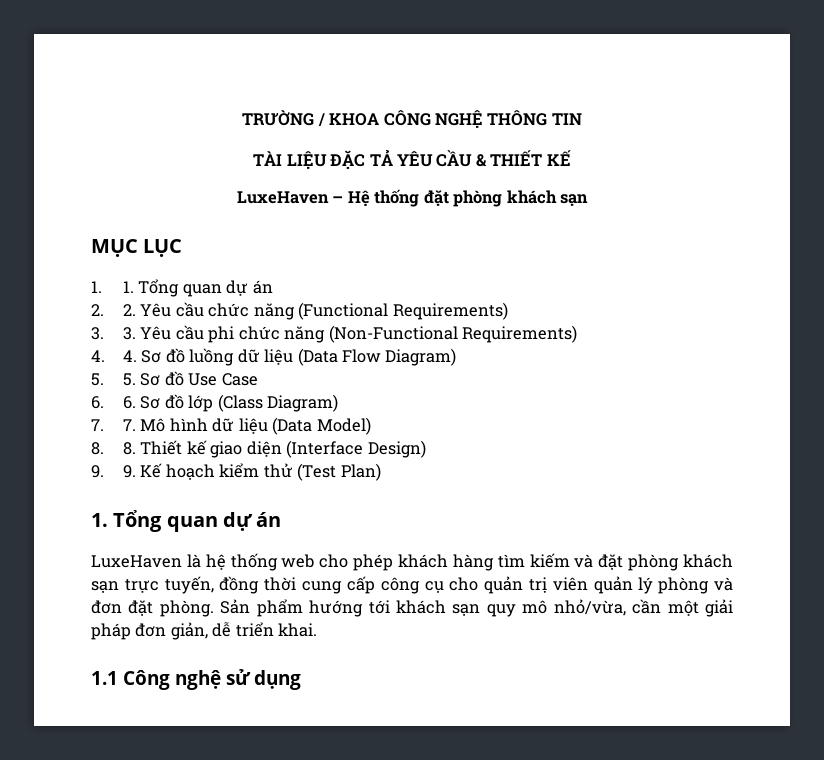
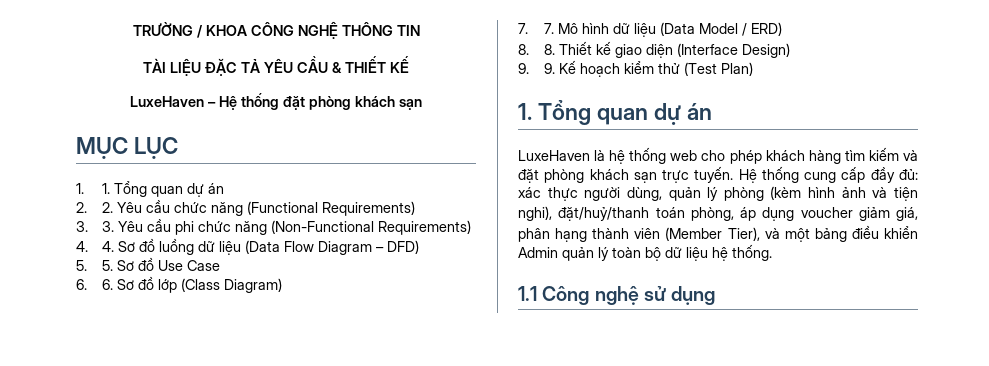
[385,348,457,366] Diagram) -> [318,240,420,255] Diagram – DFD)
[316,417,371,435] Model) -> [699,22,783,36] Model / ERD)
[164,576,733,594] [91,599,734,617] [91,622,318,640] tuyến, đồng thời cung cấp công cụ cho quản trị viên quản lý phòng và đơn đặt phòng. Sản phẩm hướng tới khách sạn quy mô nhỏ/vừa, cần một giải pháp đơn giản, dễ triển khai. -> [694,166,918,183] [518,186,918,201] [518,206,918,221] [518,225,918,242] [518,244,772,261] tuyến. Hệ thống cung cấp đầy đủ: xác thực người dùng, quản lý phòng (kèm hình ảnh và tiện nghi), đặt/huỷ/thanh toán phòng, áp dụng voucher giảm giá, phân hạng thành viên (Member Tier), và một bảng điều khiển Admin quản lý toàn bộ dữ liệu hệ thống.

